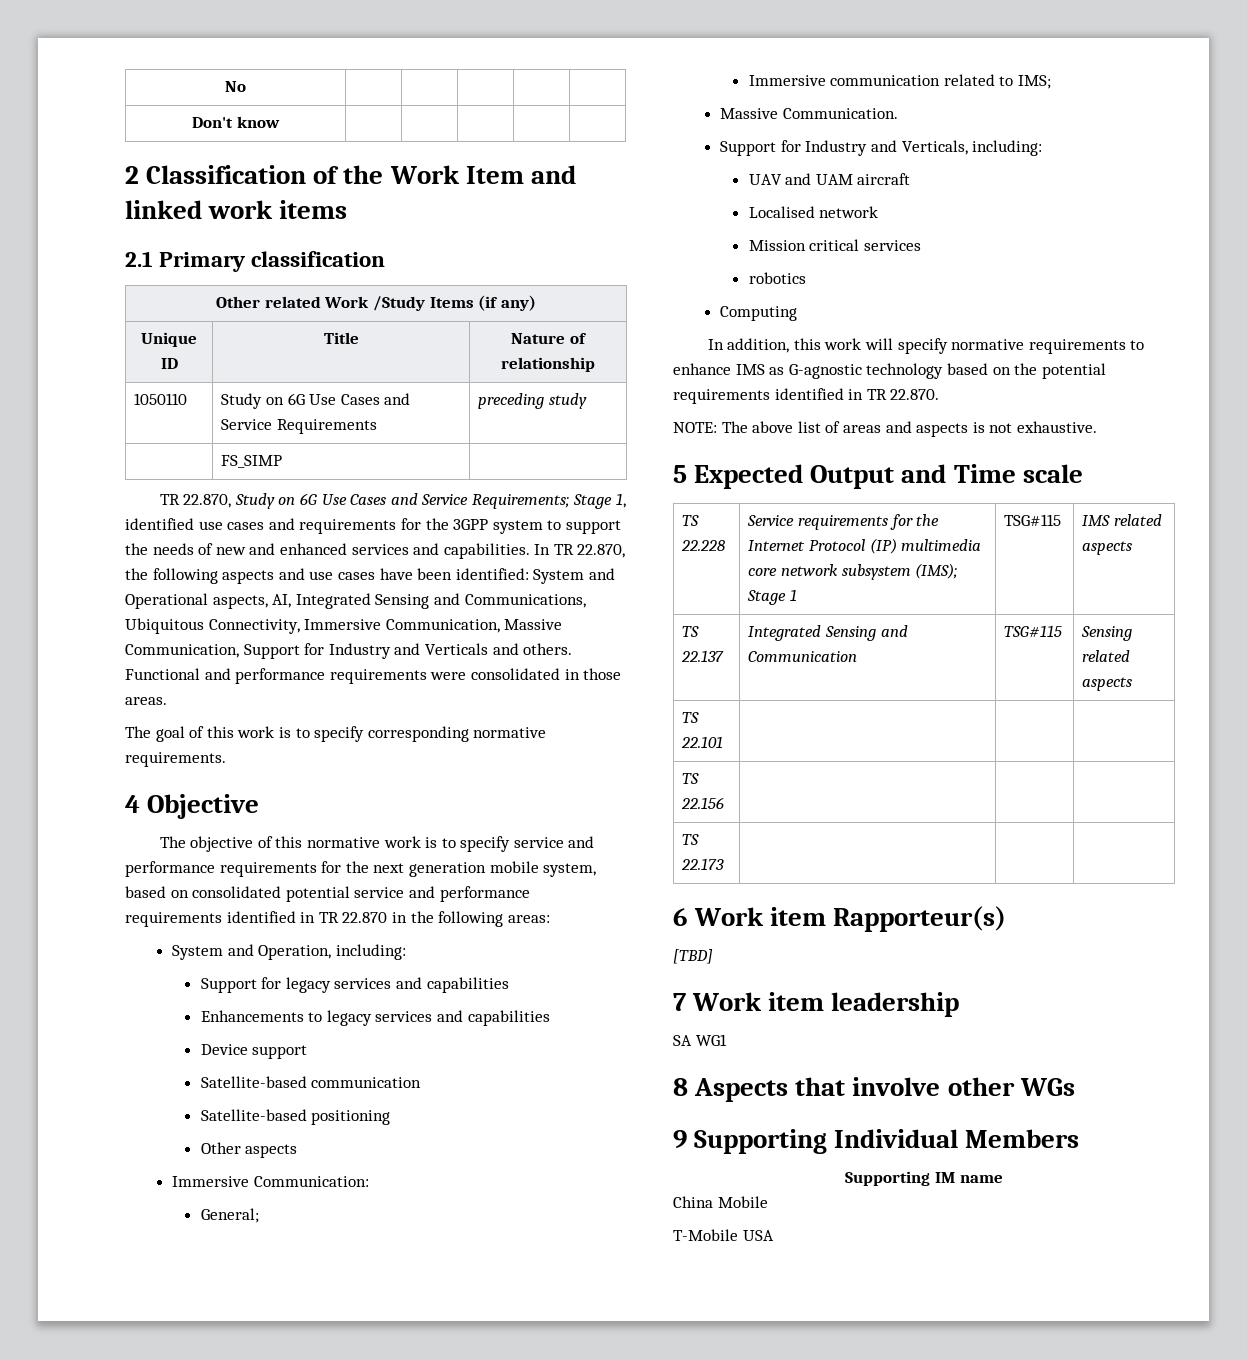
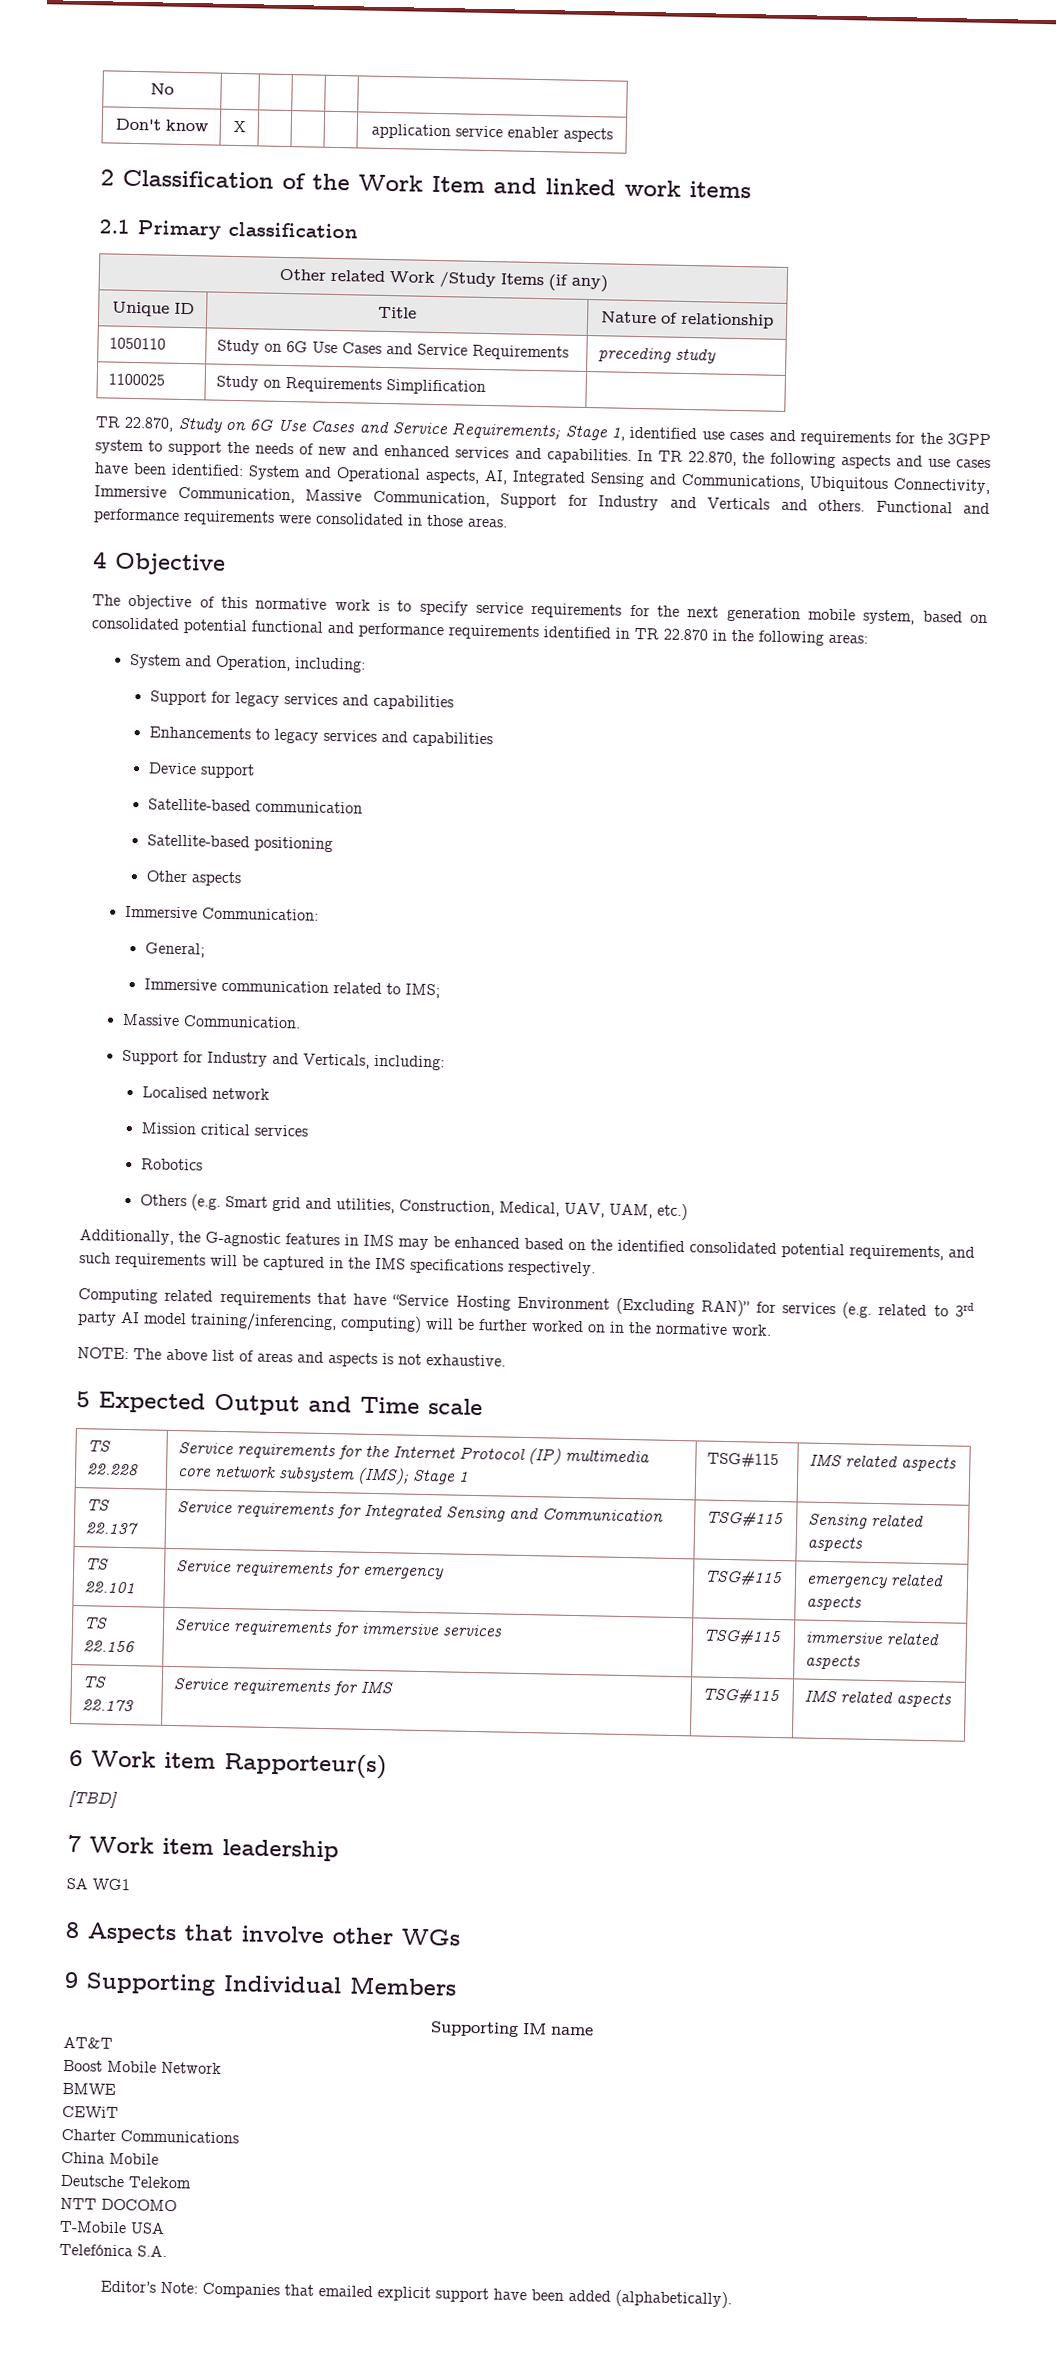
(280, 122) | | | | -> [232,120,246,133] [370,123,613,143] X | | | | application service enabler aspects
[221,455,283,468] | FS_SIMP -> [108,373,166,386] [216,375,487,396] 1100025 | Study on Requirements Simplification
[125,726,547,742] [125,752,226,767] // The goal of this work is to specify corresponding normative requirements. -> (508, 522) none
[568,836,595,848] [125,861,215,877] and performance -> (524, 607) none
[354,887,405,898] service -> [251,620,324,633] functional
[748,173,911,185] // UAV and UAM aircraft -> (445, 1062) none
[748,272,806,284] [720,306,798,321] [707,338,1145,354] [673,363,1106,379] [673,388,940,404] robotics // Computing // In addition, this work will specify normative requirements to enhance IMS as G-agnostic technology based on the potential requirements identified in TR 22.870. -> [140,1158,203,1171] [139,1194,688,1221] [79,1229,975,1261] [79,1252,596,1277] [78,1288,974,1319] [77,1311,772,1336] Robotics // Others (e.g. Smart grid and utilities, Construction, Medical, UAV, UAM, etc.) // Additionally, the G-agnostic features in IMS may be enhanced based on the identified consolidated potential requirements, and such requirements will be captured in the IMS specifications respectively. // Computing related requirements that have “Service Hosting Environment (Excluding RAN)” for services (e.g. related to 3rd party AI model training/inferencing, computing) will be further worked on in the normative work.
(725, 656) none -> [177,1501,363,1519] Service requirements for
[682,773,700,784] [681,797,725,809] [682,834,700,845] [681,858,725,870] | | // TS 22.156 | | | // TS 22.173 | | | -> [176,1560,445,1580] [704,1570,784,1587] [806,1574,945,1589] [806,1595,863,1611] [83,1617,109,1629] [83,1640,136,1653] [174,1619,504,1637] [703,1629,783,1646] [805,1631,940,1646] [805,1654,862,1670] [82,1676,107,1688] [82,1699,135,1712] [173,1678,394,1696] [702,1688,781,1705] [804,1689,953,1708] Service requirements for emergency | TSG#115 | emergency related aspects // TS 22.156 | Service requirements for immersive services | TSG#115 | immersive related aspects // TS 22.173 | Service requirements for IMS | TSG#115 | IMS related aspects
[673,1196,768,1208] [673,1229,774,1241] China Mobile // T-Mobile USA -> [63,2036,113,2049] [63,2059,222,2075] [62,2082,116,2095] [62,2105,119,2119] [61,2128,239,2144] [61,2151,159,2165] [60,2174,192,2189] [60,2197,177,2212] [59,2220,165,2234] [59,2243,167,2258] [99,2280,732,2309] AT&T // Boost Mobile Network // BMWE // CEWiT // Charter Communications // China Mobile // Deutsche Telekom // NTT DOCOMO // T-Mobile USA // Telefónica S.A. // Editor’s Note: Companies that emailed explicit support have been added (alphabetically).

